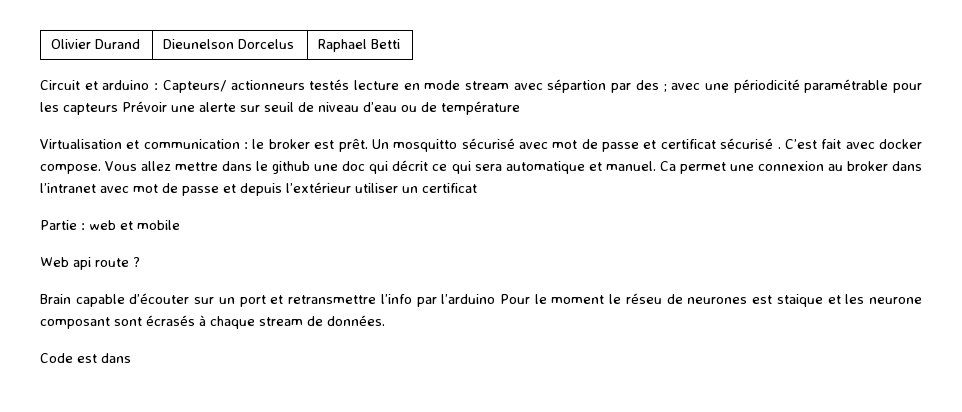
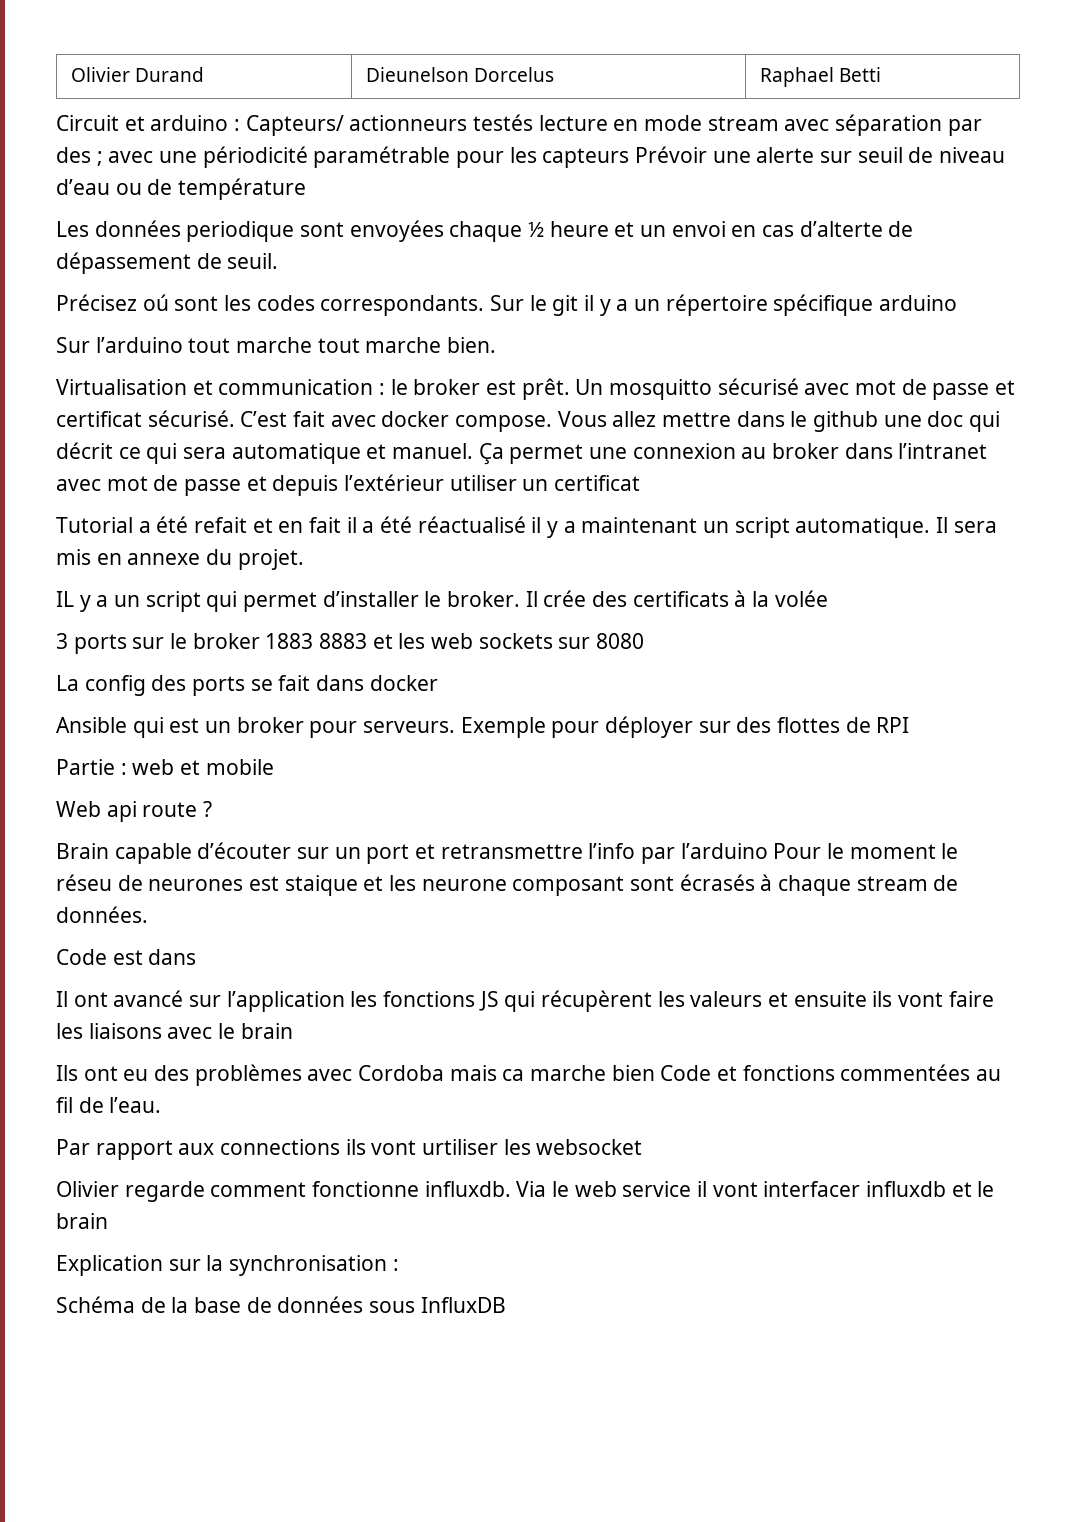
[547,79,607,93] sépartion -> [835,114,943,136] séparation
(520, 108) none -> [56,220,914,242] [56,252,279,274] [56,294,958,316] [56,337,497,353] // Les données periodique sont envoyées chaque ½ heure et un envoi en cas d’alterte de dépassement de seuil. // Précisez oú sont les codes correspondants. Sur le git il y a un répertoire spécifique arduino // Sur l’arduino tout marche tout marche bien.
[720,138,781,149] sécurisé . -> [147,410,235,427] sécurisé.
[659,161,676,171] Ca -> [478,443,504,465] Ça
(477, 188) none -> [56,516,997,538] [56,549,304,570] [56,590,828,612] [56,633,645,654] [56,675,438,696] [56,716,910,738] // Tutorial a été refait et en fait il a été réactualisé il y a maintenant un script automatique. Il sera mis en annexe du projet. // IL y a un script qui permet d’installer le broker. Il crée des certificats à la volée // 3 ports sur le broker 1883 8883 et les web sockets sur 8080 // La config des ports se fait dans docker // Ansible qui est un broker pour serveurs. Exemple pour déployer sur des flottes de RPI
(131, 358) none -> [56,990,994,1012] [56,1023,293,1039] [56,1064,1002,1086] [56,1097,162,1113] [56,1139,643,1160] [56,1181,995,1202] [56,1213,108,1229] [56,1255,399,1276] [56,1296,506,1313] // Il ont avancé sur l’application les fonctions JS qui récupèrent les valeurs et ensuite ils vont faire les liaisons avec le brain // Ils ont eu des problèmes avec Cordoba mais ca marche bien Code et fonctions commentées au fil de l’eau. // Par rapport aux connections ils vont urtiliser les websocket // Olivier regarde comment fonctionne influxdb. Via le web service il vont interfacer influxdb et le brain // Explication sur la synchronisation : // Schéma de la base de données sous InfluxDB

